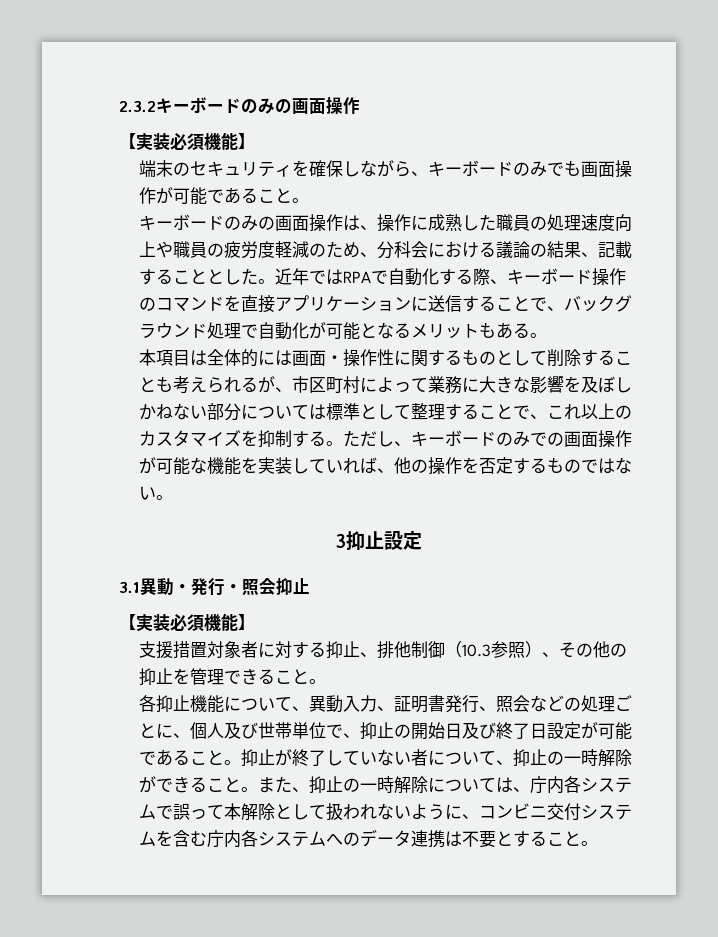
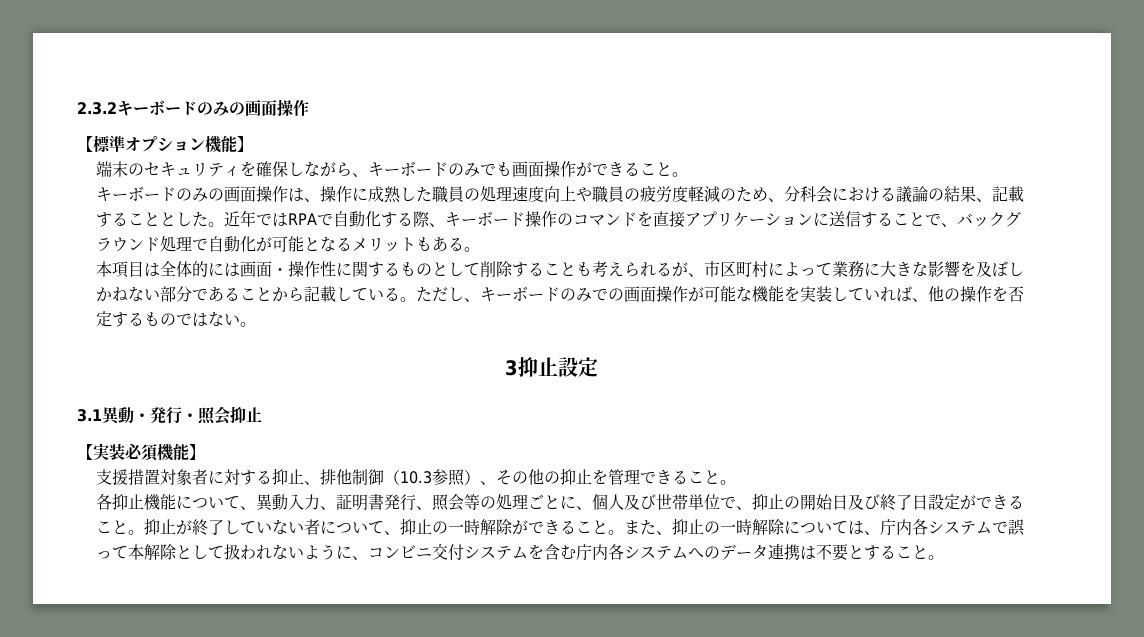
[136,133,204,151] 実装必須 -> [93,135,205,153] 標準オプション
[172,187,241,205] 可能であ -> [591,162,624,177] でき
[240,403,632,420] [138,430,309,448] については標準として整理することで、これ以上のカスタマイズを抑制す -> [191,286,384,302] であることから記載してい
[529,695,564,712] など -> [463,494,480,510] 等
[597,722,632,740] [138,749,173,766] 可能であ -> [975,495,1008,510] でき

